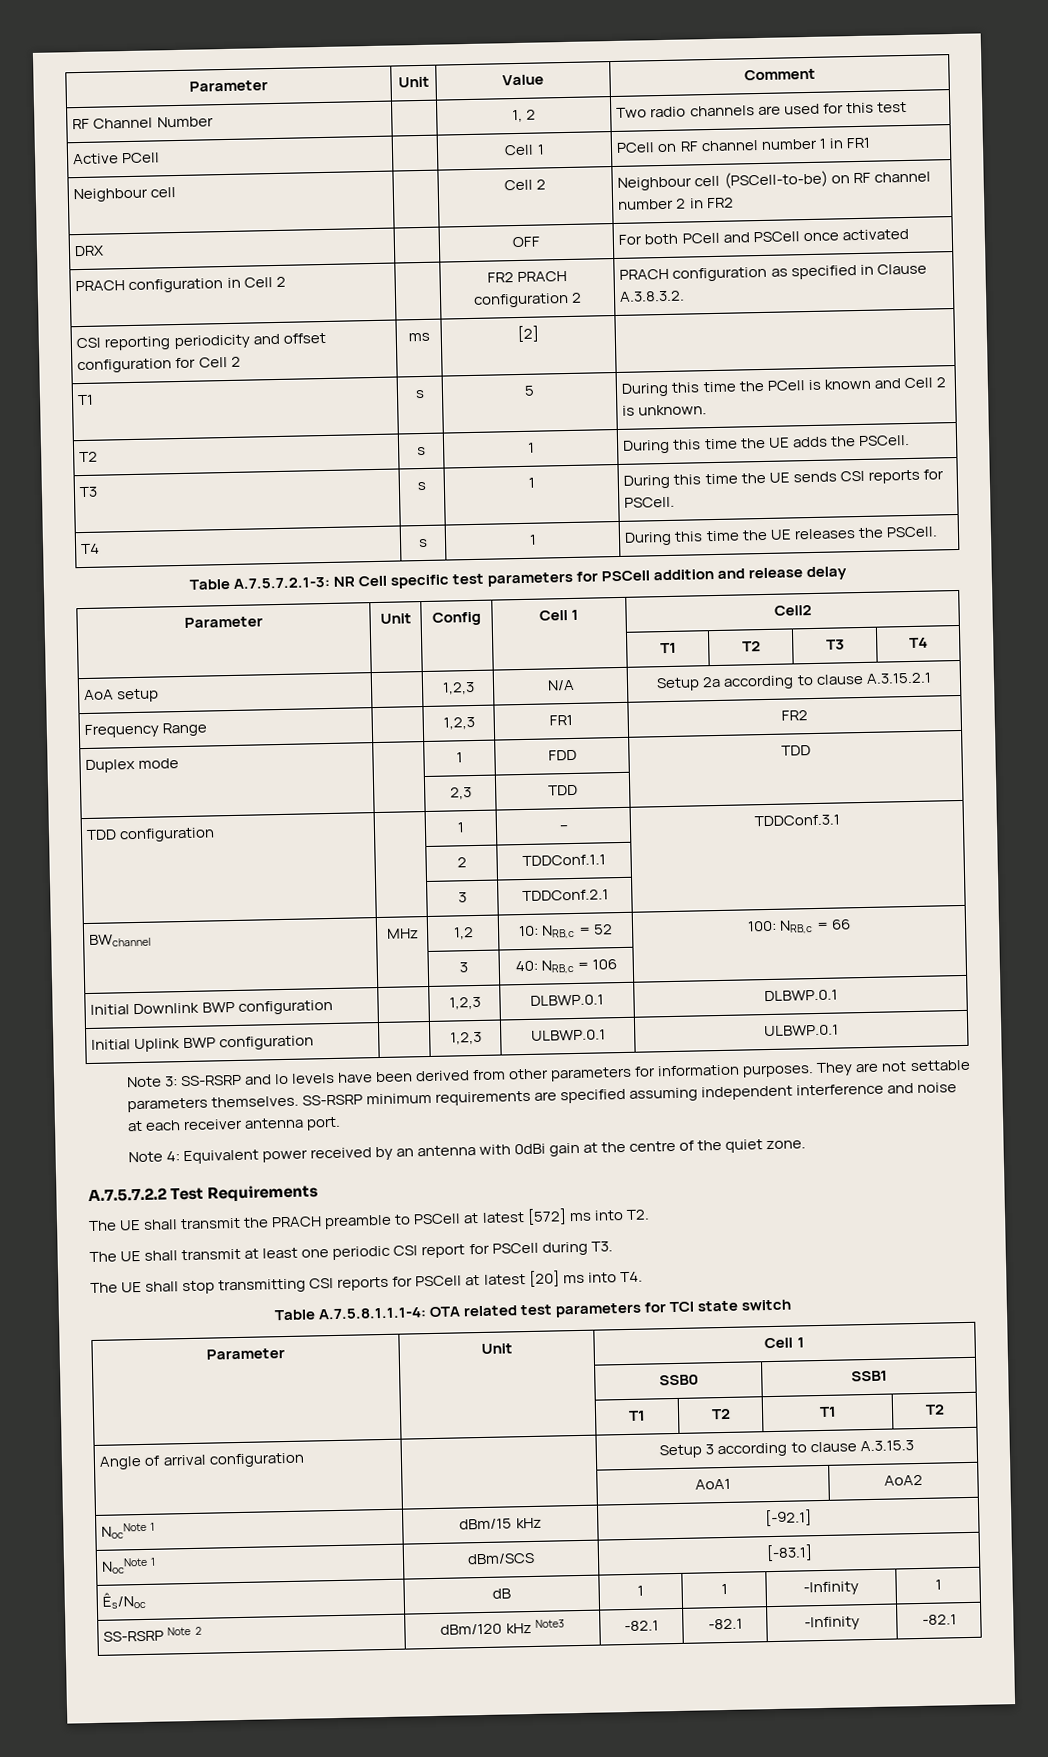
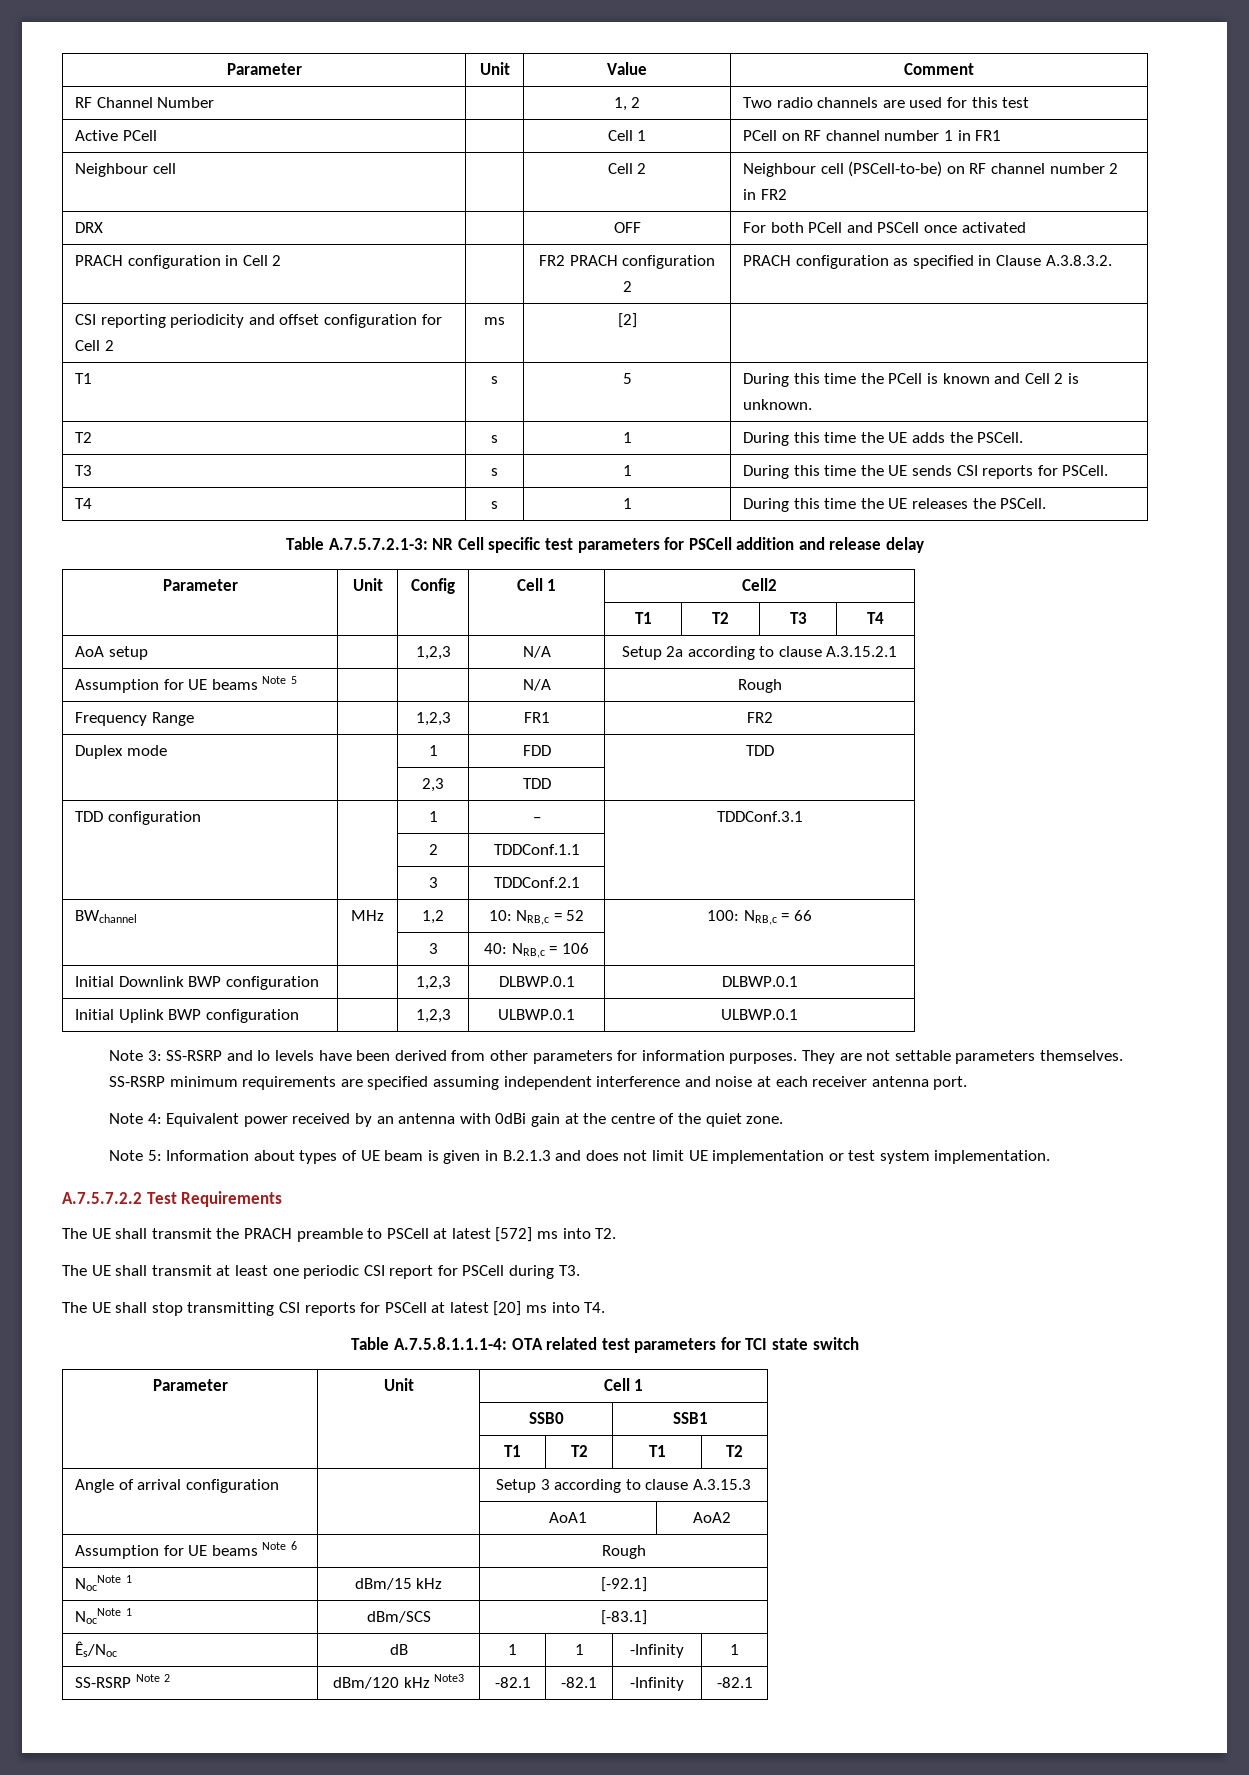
(932, 678) none -> [75,676,298,693] [522,679,551,691] [737,679,782,693] // Assumption for UE beams Note 5 | | | N/A | Rough
(807, 1145) none -> [109,1150,1051,1164] // Note 5: Information about types of UE beam is given in B.2.1.3 and does not limit UE implementation or test system implementation.
(923, 1480) none -> [75,1541,298,1559] [601,1545,646,1559] // Assumption for UE beams Note 6 | | Rough

